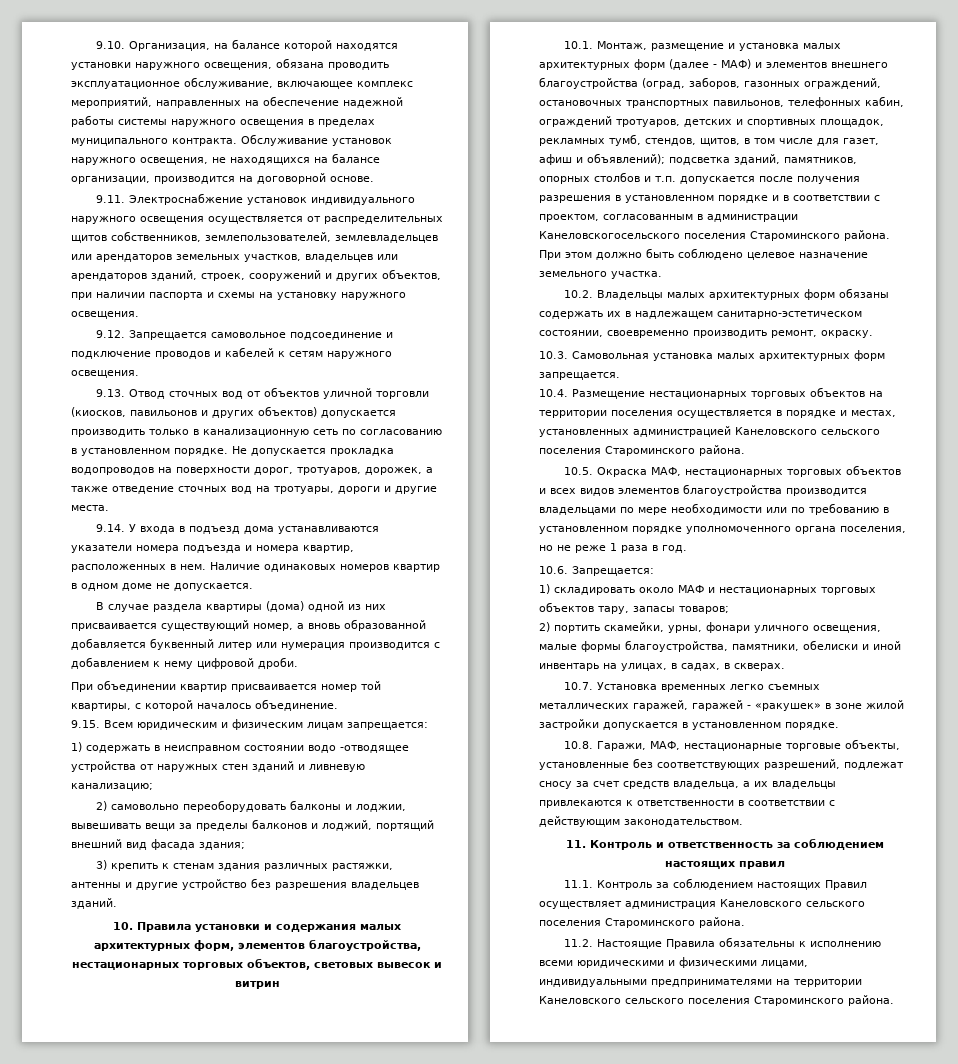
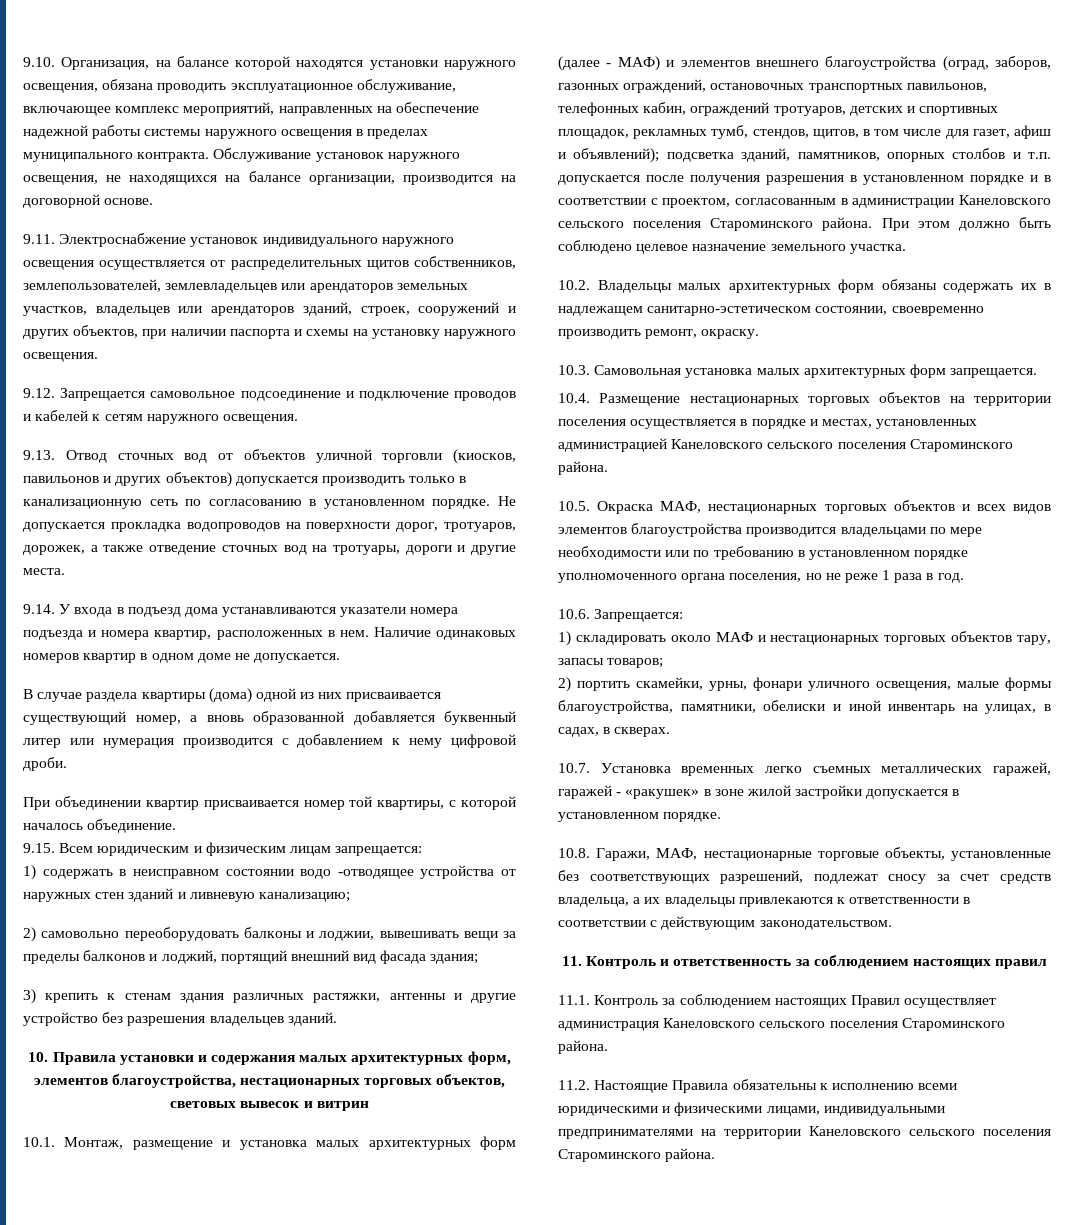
[539,231,680,239] Канеловскогосельского -> [959,195,1051,205] [558,221,624,228] Канеловского сельского

